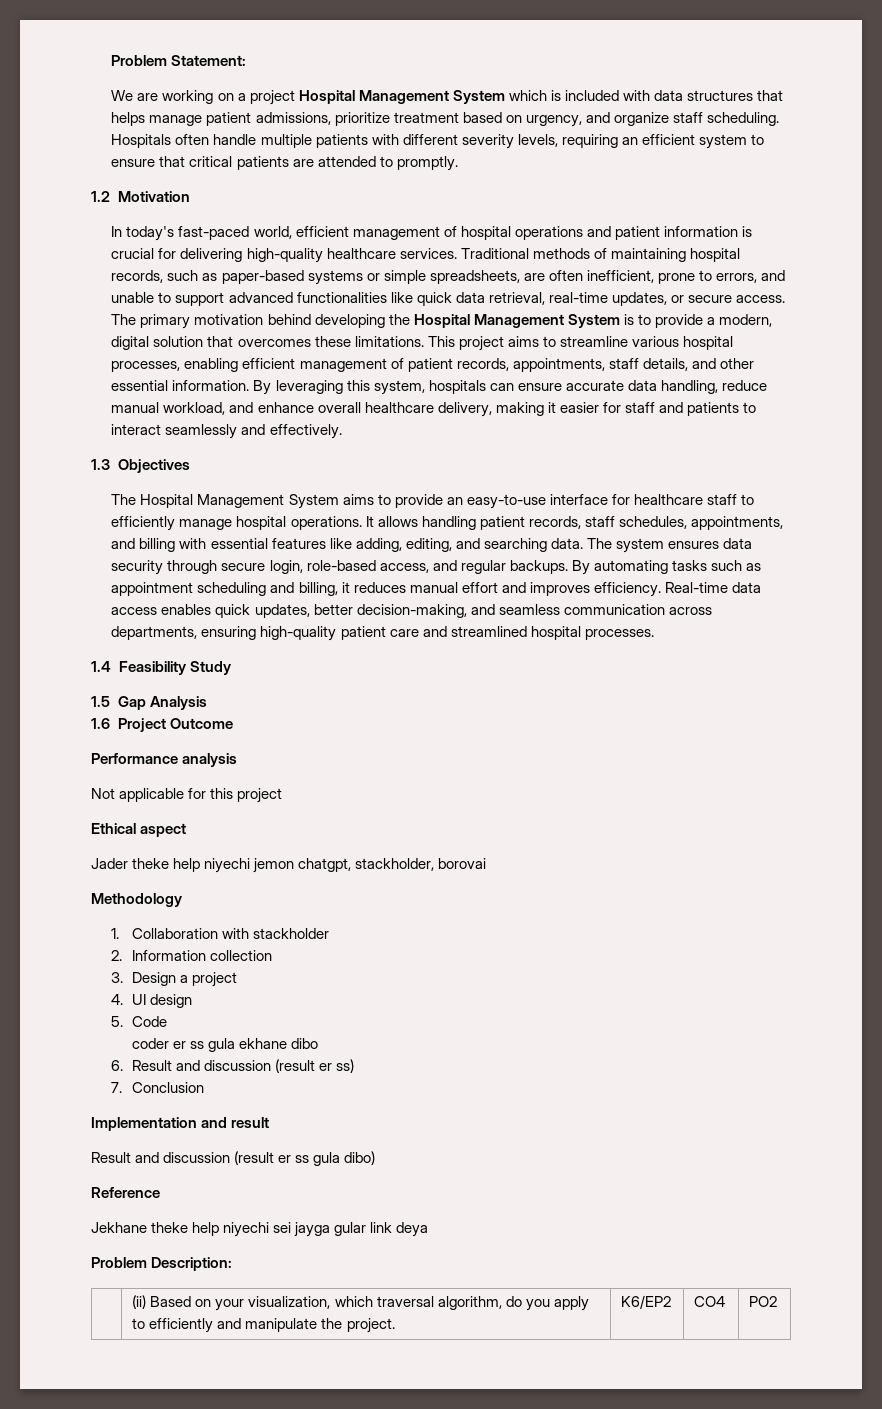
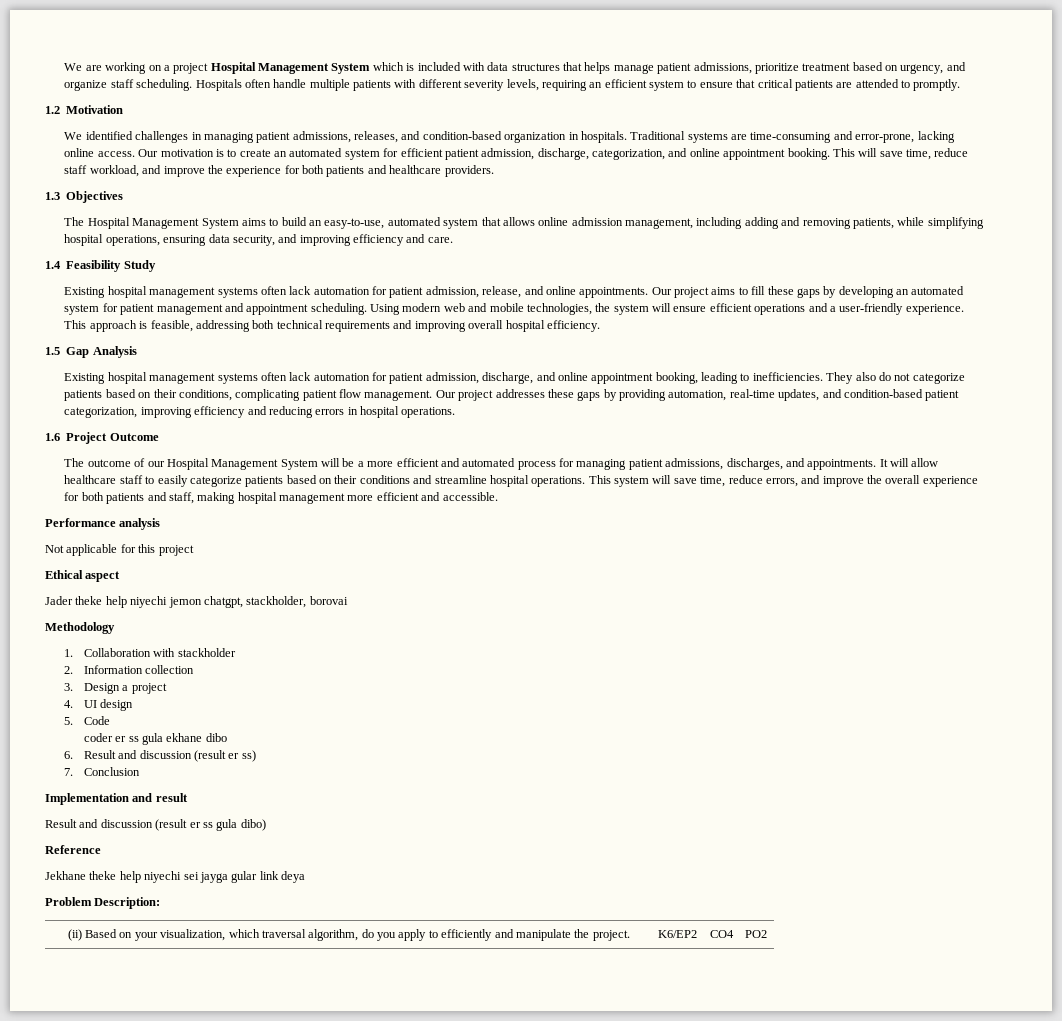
[111,55,247,66] Problem Statement: // -> (64, 67) none
[111,226,752,241] [111,248,740,263] [111,270,786,285] [111,292,786,306] [111,314,773,329] [111,336,733,351] [111,358,754,372] [111,380,767,395] [111,402,757,417] [111,424,342,439] In today's fast-paced world, efficient management of hospital operations and patient information is crucial for delivering high-quality healthcare services. Traditional methods of maintaining hospital records, such as paper-based systems or simple spreadsheets, are often inefficient, prone to errors, and unable to support advanced functionalities like quick data retrieval, real-time updates, or secure access. The primary motivation behind developing the Hospital Management System is to provide a modern, digital solution that overcomes these limitations. This project aims to streamline various hospital processes, enabling efficient management of patient records, appointments, staff details, and other essential information. By leveraging this system, hospitals can ensure accurate data handling, reduce manual workload, and enhance overall healthcare delivery, making it easier for staff and patients to interact seamlessly and effectively. -> [64,131,955,143] [64,148,969,160] [64,165,494,177] We identified challenges in managing patient admissions, releases, and condition-based organization in hospitals. Traditional systems are time-consuming and error-prone, lacking online access. Our motivation is to create an automated system for efficient patient admission, discharge, categorization, and online appointment booking. This will save time, reduce staff workload, and improve the experience for both patients and healthcare providers.
[394,494,755,509] [111,516,783,531] [111,538,753,553] [111,560,762,575] [111,582,761,597] [111,604,712,618] [111,626,654,641] [91,661,231,675] [91,696,207,710] [91,718,233,732] provide an easy-to-use interface for healthcare staff to efficiently manage hospital operations. It allows handling patient records, staff schedules, appointments, and billing with essential features like adding, editing, and searching data. The system ensures data security through secure login, role-based access, and regular backups. By automating tasks such as appointment scheduling and billing, it reduces manual effort and improves efficiency. Real-time data access enables quick updates, better decision-making, and seamless communication across departments, ensuring high-quality patient care and streamlined hospital processes. // 1.4 Feasibility Study // 1.5 Gap Analysis // 1.6 Project Outcome -> [281,217,984,229] [64,234,453,246] [45,260,156,272] [64,286,965,298] [64,303,964,315] [64,320,600,332] [45,346,137,358] [64,372,965,384] [64,389,960,401] [64,406,456,418] [45,432,159,444] [64,458,939,470] [64,475,978,487] [64,492,498,504] build an easy-to-use, automated system that allows online admission management, including adding and removing patients, while simplifying hospital operations, ensuring data security, and improving efficiency and care. // 1.4 Feasibility Study // Existing hospital management systems often lack automation for patient admission, release, and online appointments. Our project aims to fill these gaps by developing an automated system for patient management and appointment scheduling. Using modern web and mobile technologies, the system will ensure efficient operations and a user-friendly experience. This approach is feasible, addressing both technical requirements and improving overall hospital efficiency. // 1.5 Gap Analysis // Existing hospital management systems often lack automation for patient admission, discharge, and online appointment booking, leading to inefficiencies. They also do not categorize patients based on their conditions, complicating patient flow management. Our project addresses these gaps by providing automation, real-time updates, and condition-based patient categorization, improving efficiency and reducing errors in hospital operations. // 1.6 Project Outcome // The outcome of our Hospital Management System will be a more efficient and automated process for managing patient admissions, discharges, and appointments. It will allow healthcare staff to easily categorize patients based on their conditions and streamline hospital operations. This system will save time, reduce errors, and improve the overall experience for both patients and staff, making hospital management more efficient and accessible.

